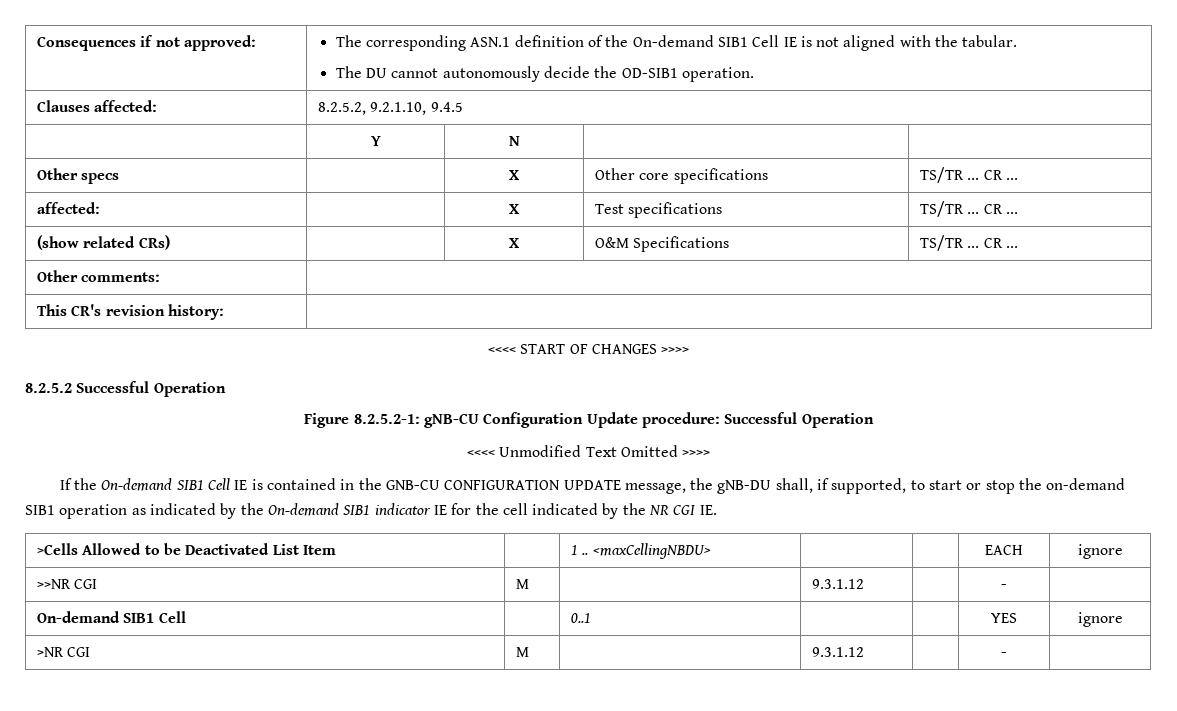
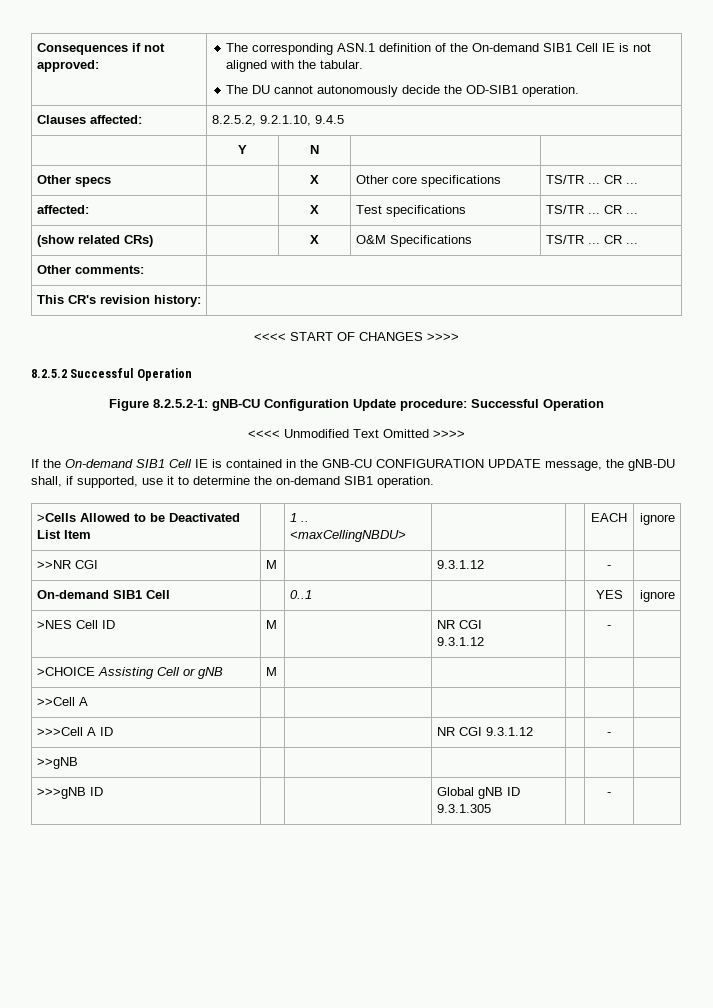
[910,478,1126,494] [25,503,717,519] to start or stop the on-demand SIB1 operation as indicated by the On-demand SIB1 indicator IE for the cell indicated by the NR CGI IE. -> [142,476,434,488] use it to determine the on-demand SIB1 operation.
[37,647,91,657] [516,647,530,657] [812,647,865,657] [1001,652,1007,657] >NR CGI | M | | 9.3.1.12 | | - | -> [36,620,115,629] [265,620,277,629] [436,620,482,629] [436,637,484,646] [607,625,611,629] [36,667,223,679] [265,667,277,676] [36,697,88,706] [36,727,113,736] [436,727,533,736] [607,732,611,736] [36,757,78,769] [36,787,103,799] [436,787,520,799] [436,804,491,813] [607,792,611,796] >NES Cell ID | M | | NR CGI // 9.3.1.12 | | - | // >CHOICE Assisting Cell or gNB | M | | | | | // >>Cell A | | | | | | // >>>Cell A ID | | | NR CGI 9.3.1.12 | | - | // >>gNB | | | | | | // >>>gNB ID | | | Global gNB ID 9.3.1.305 | | - |

